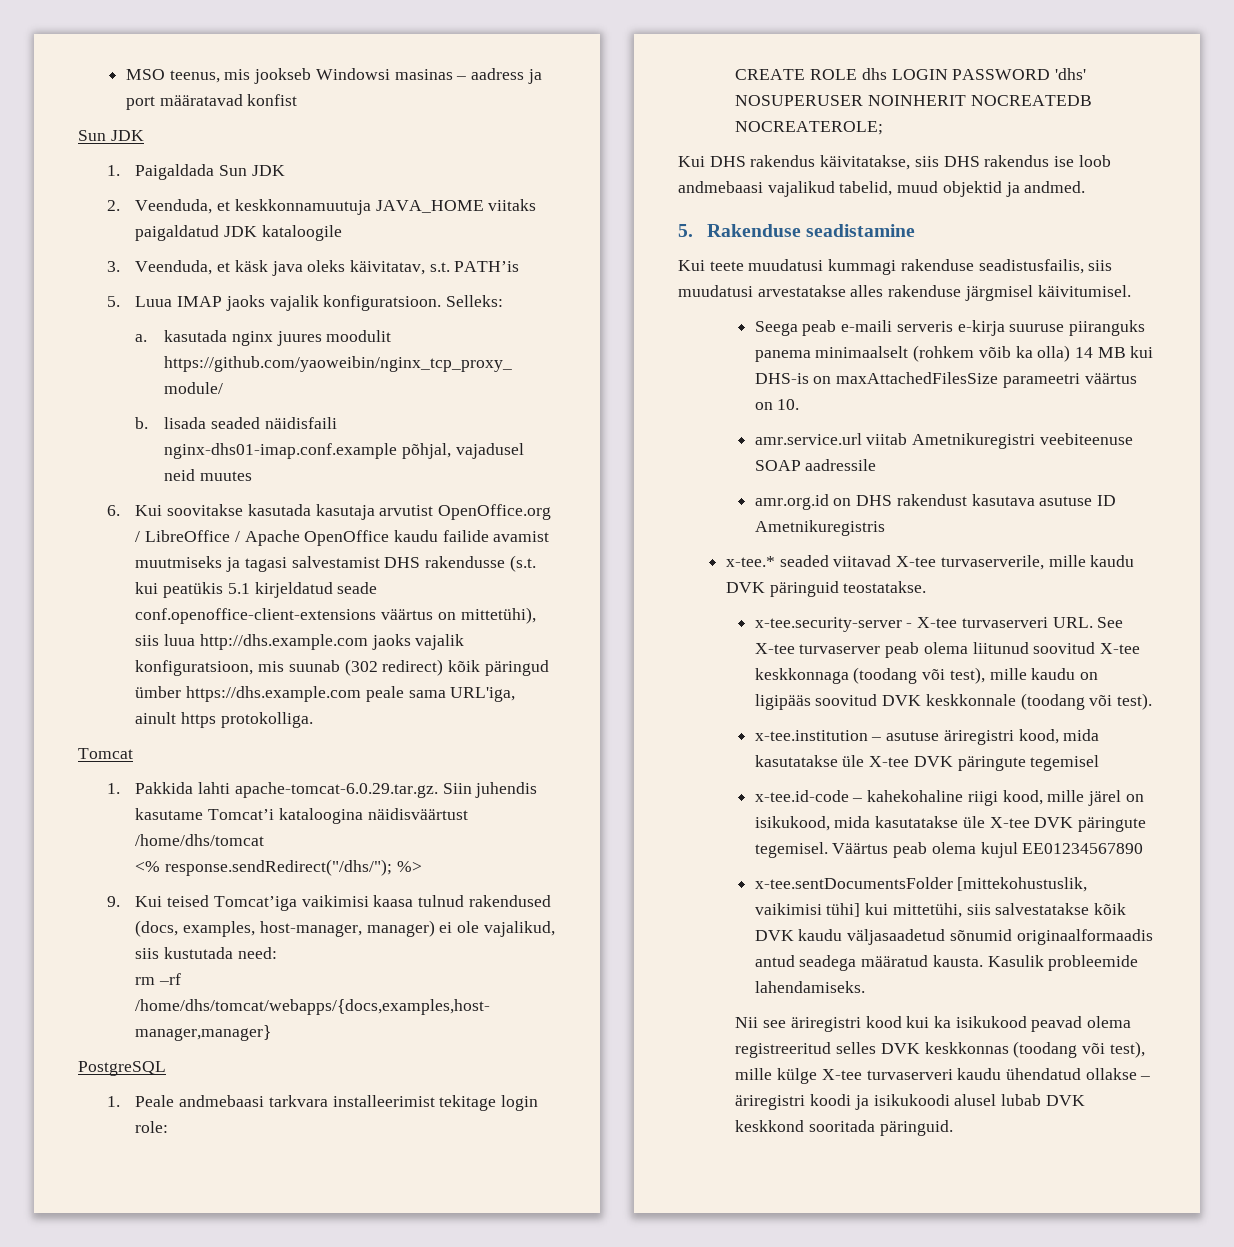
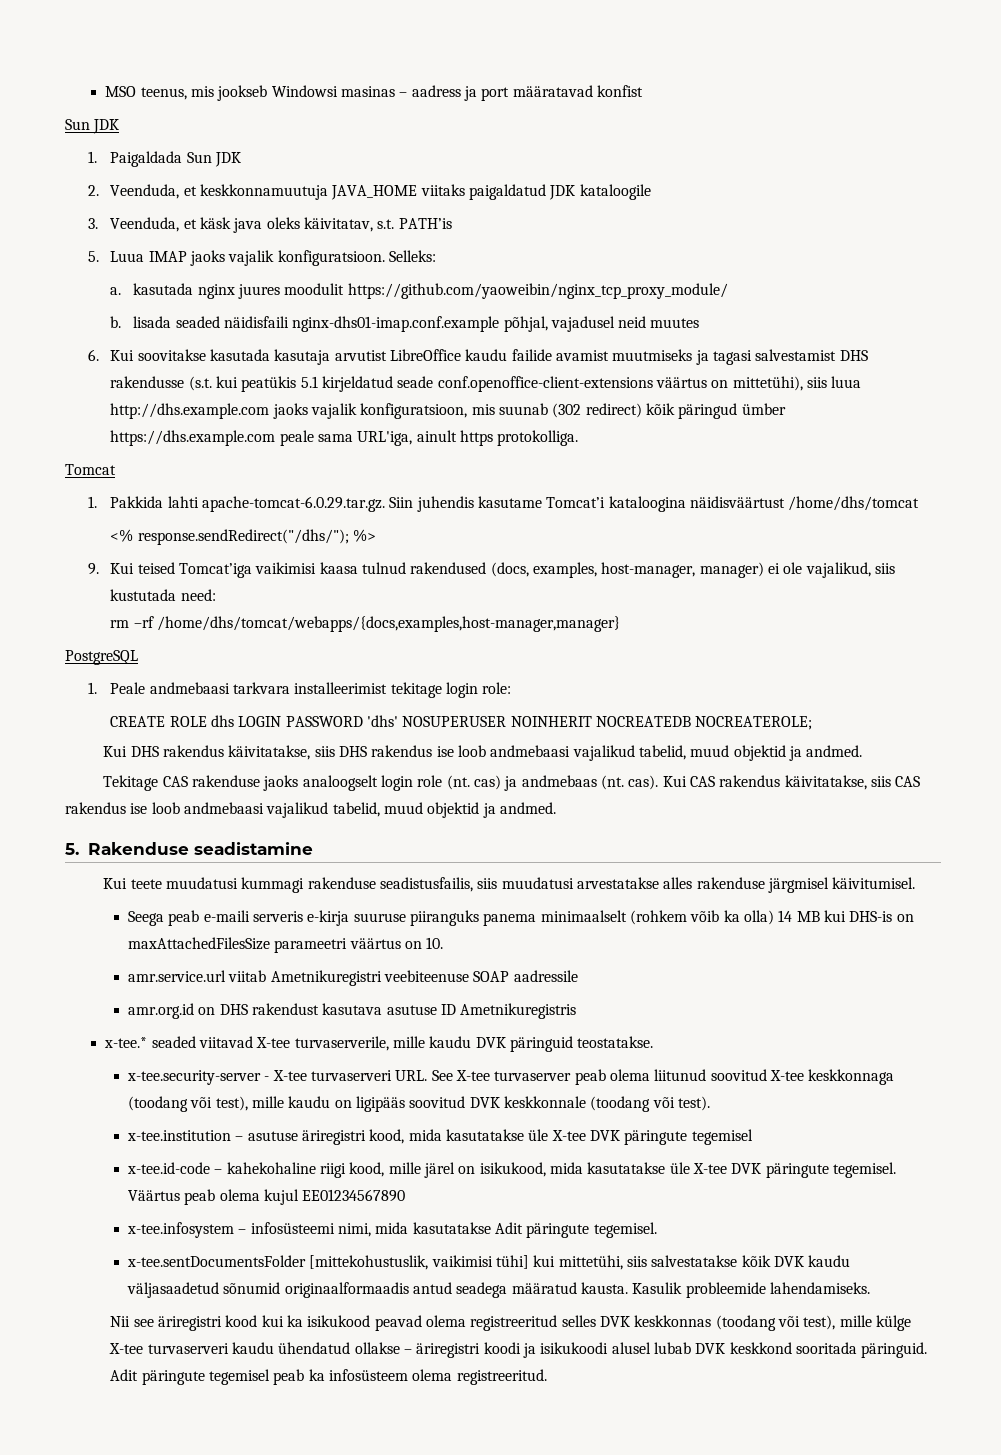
[438,504,552,520] [135,530,390,546] OpenOffice.org / LibreOffice / Apache OpenOffice -> [390,349,462,361] LibreOffice
(1086, 187) none -> [103,775,921,791] [65,802,556,818] // Tekitage CAS rakenduse jaoks analoogselt login role (nt. cas) ja andmebaas (nt. cas). Kui CAS rakendus käivitatakse, siis CAS rakendus ise loob andmebaasi vajalikud tabelid, muud objektid ja andmed.
(1144, 848) none -> [127,1222,657,1238] // x-tee.infosystem – infosüsteemi nimi, mida kasutatakse Adit päringute tegemisel.
(953, 1128) none -> [110,1369,547,1385] Adit päringute tegemisel peab ka infosüsteem olema registreeritud.

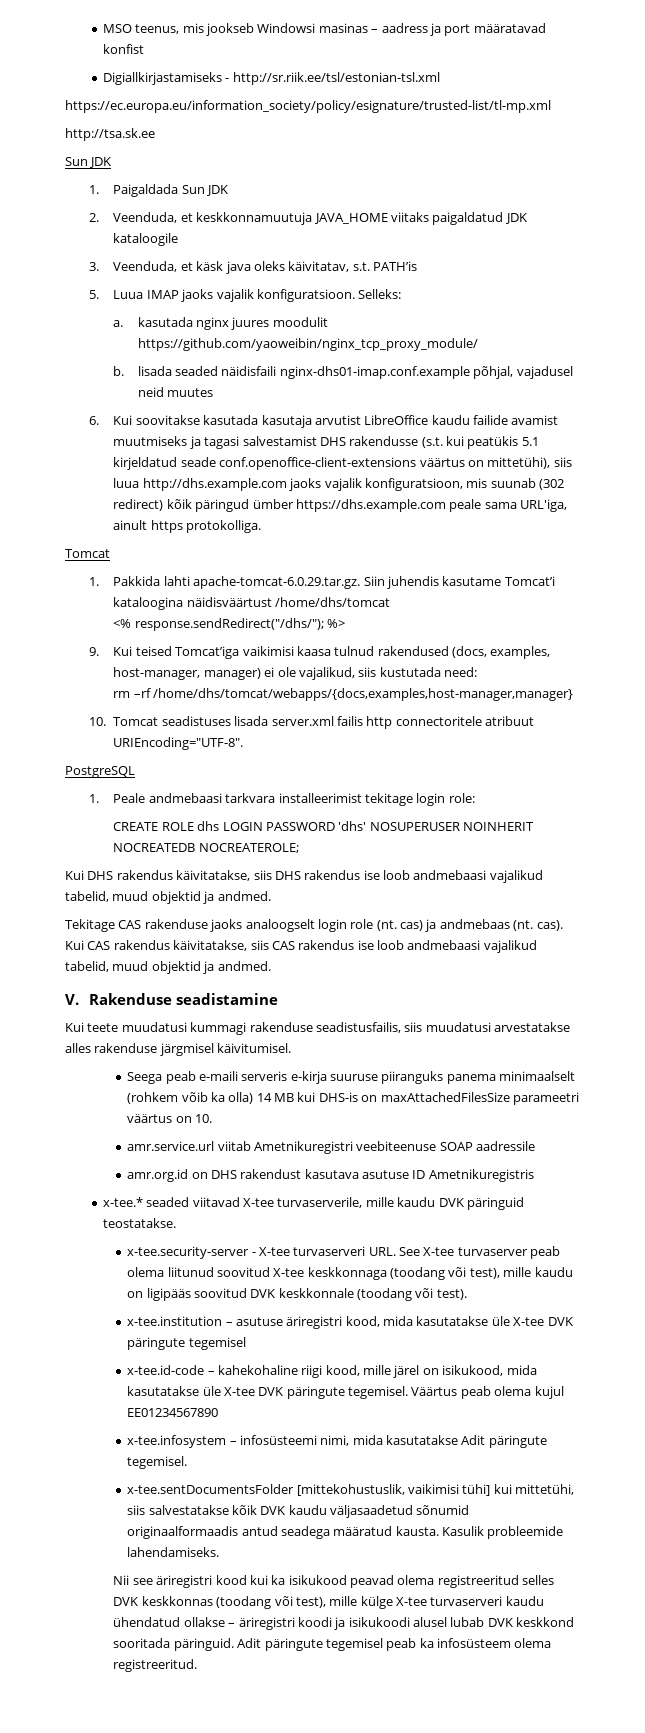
(643, 91) none -> [102,72,440,85] [65,100,551,113] [65,128,155,141] // Digiallkirjastamiseks - http://sr.riik.ee/tsl/estonian-tsl.xml // https://ec.europa.eu/information_society/policy/esignature/trusted-list/tl-mp.xml // http://tsa.sk.ee
(621, 624) none -> [89,716,535,729] [113,737,244,750] // 10. Tomcat seadistuses lisada server.xml failis http connectoritele atribuut URIEncoding="UTF-8".
[65,843,79,855] 5. -> [65,994,79,1005] V.

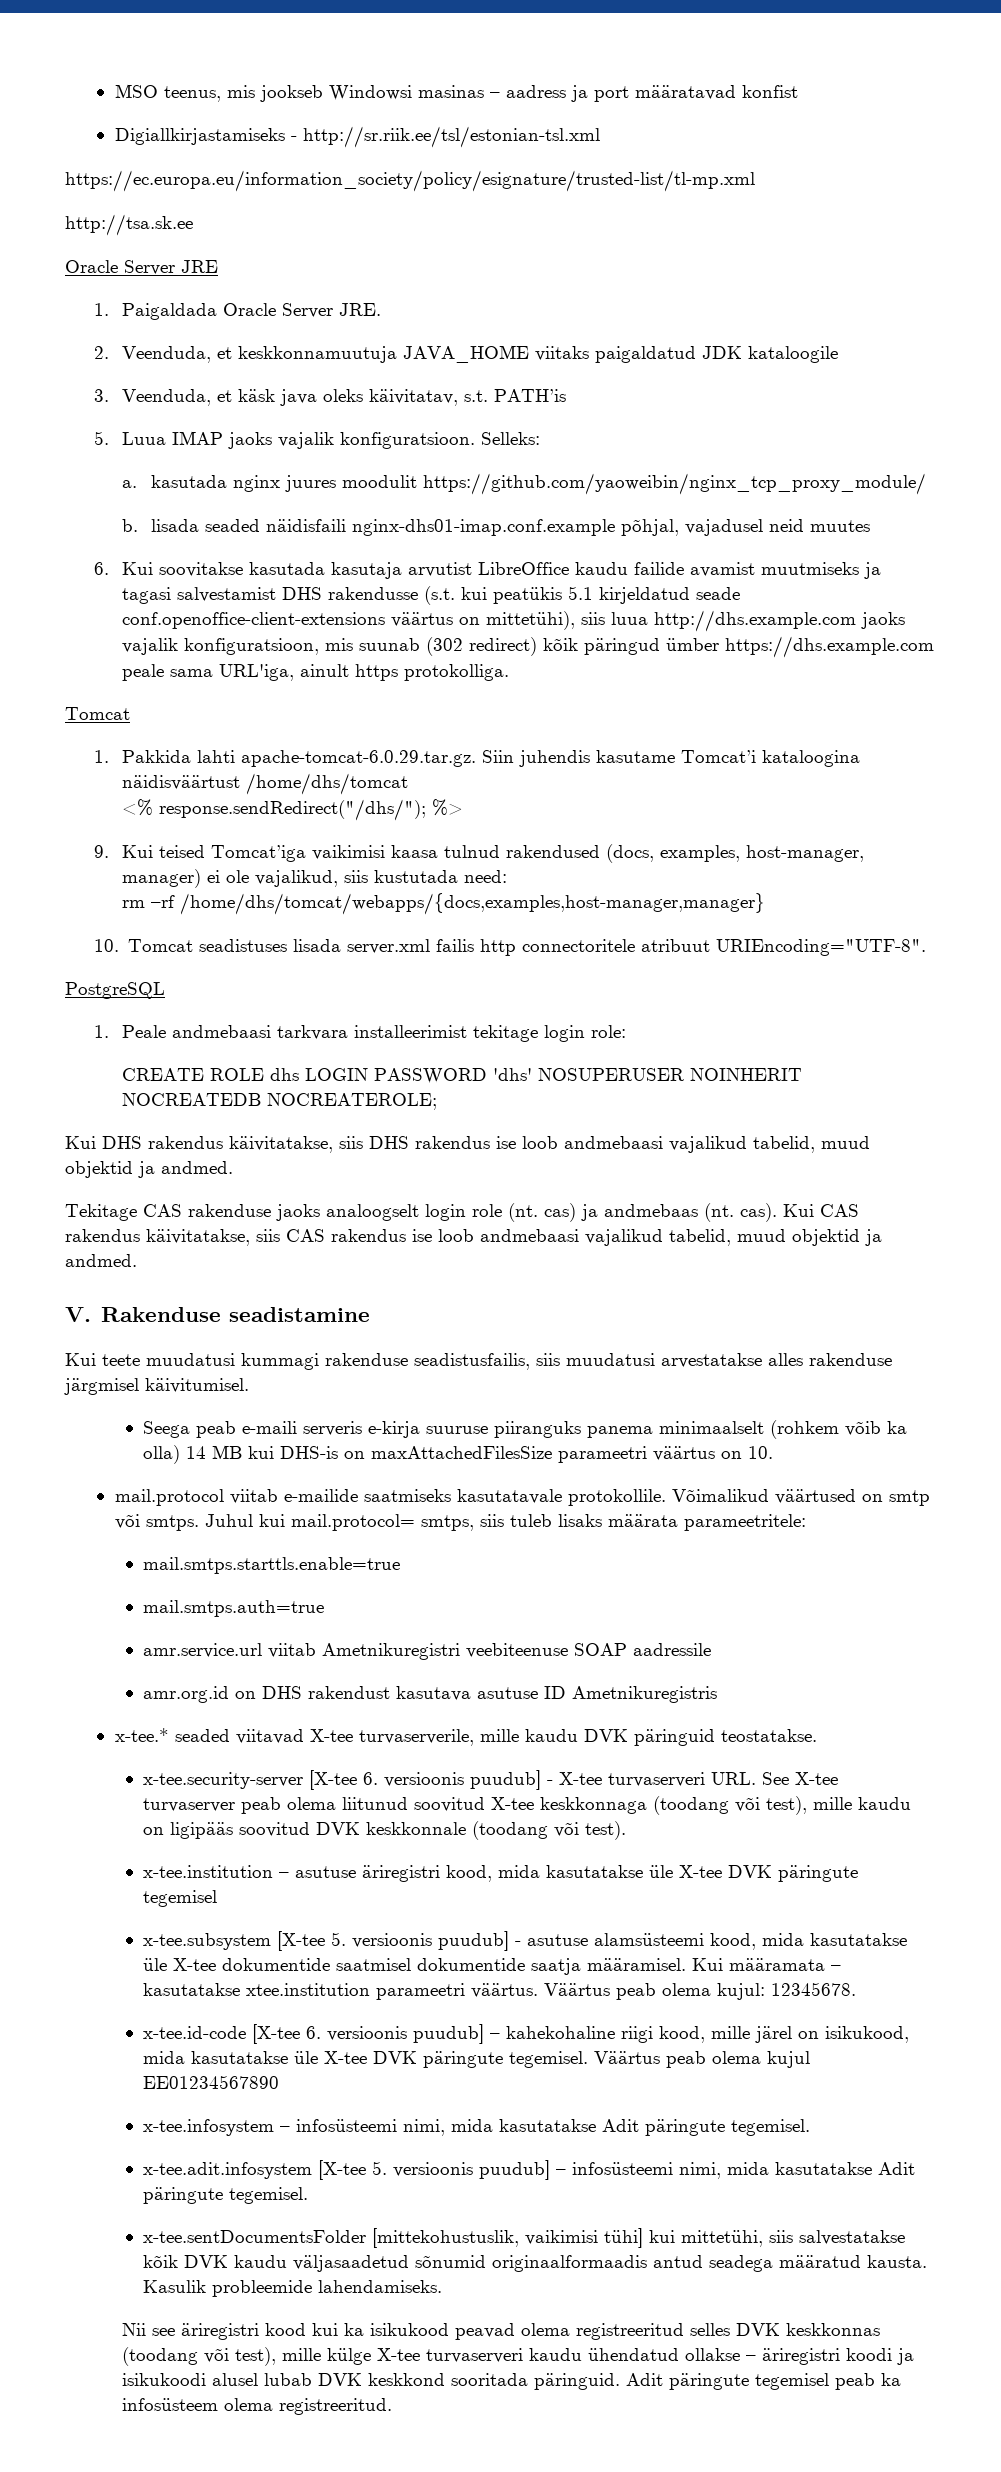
[65,157,112,168] Sun JDK -> [65,260,218,275] Oracle Server JRE
[181,185,229,196] Sun JDK -> [223,303,382,318] Oracle Server JRE.
(212, 1118) none -> [114,1489,930,1506] [114,1514,806,1531] [143,1557,401,1574] [143,1600,325,1617] // mail.protocol viitab e-mailide saatmiseks kasutatavale protokollile. Võimalikud väärtused on smtp või smtps. Juhul kui mail.protocol= smtps, siis tuleb lisaks määrata parameetritele: // mail.smtps.starttls.enable=true // mail.smtps.auth=true
(250, 1252) none -> [309,1770,542,1790] [X-tee 6. versioonis puudub]
[127,1365,205,1375] x-tee.id-code -> [143,1931,908,1951] [143,1958,842,1975] [143,1982,857,2000] [143,2024,485,2044] x-tee.subsystem [X-tee 5. versioonis puudub] - asutuse alamsüsteemi kood, mida kasutatakse üle X-tee dokumentide saatmisel dokumentide saatja määramisel. Kui määramata – kasutatakse xtee.institution parameetri väärtus. Väärtus peab olema kujul: 12345678. // x-tee.id-code [X-tee 6. versioonis puudub]
(188, 1462) none -> [143,2160,916,2180] [143,2187,309,2204] // x-tee.adit.infosystem [X-tee 5. versioonis puudub] – infosüsteemi nimi, mida kasutatakse Adit päringute tegemisel.

